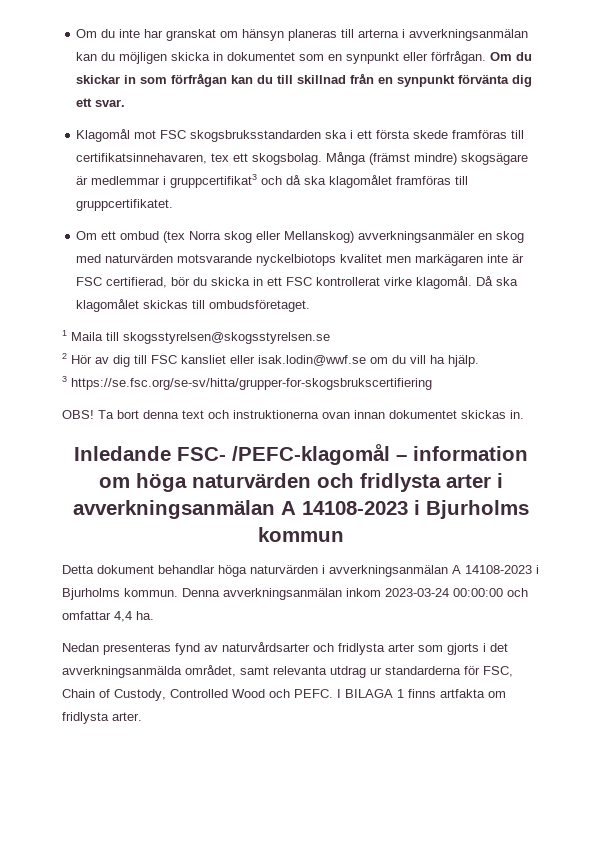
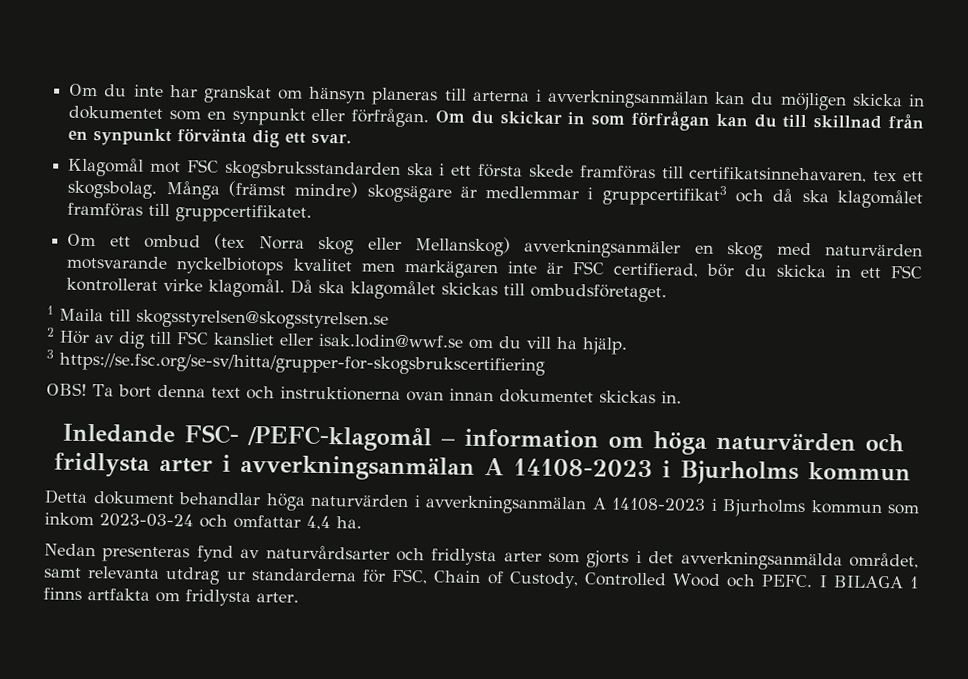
[124,588,342,600] kommun. Denna avverkningsanmälan -> [810,500,919,515] kommun som
[453,588,503,597] 00:00:00 -> (194, 520) none

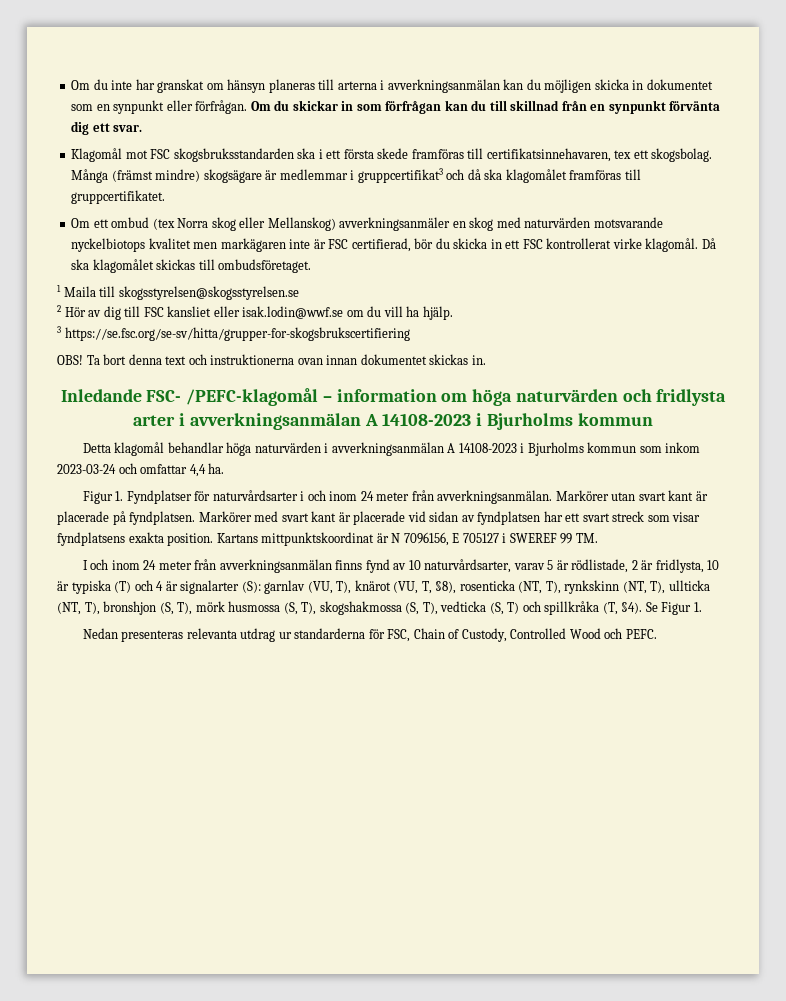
[92,491,175,506] dokument -> [114,442,165,456] klagomål
[44,543,919,571] [43,567,82,578] Nedan presenteras fynd av naturvårdsarter och fridlysta arter som gjorts i det avverkningsanmälda området, samt -> [82,490,708,504] [57,511,701,525] [57,532,598,546] [82,559,720,573] [57,580,710,594] [57,601,702,615] [82,628,184,642] Figur 1. Fyndplatser för naturvårdsarter i och inom 24 meter från avverkningsanmälan. Markörer utan svart kant är placerade på fyndplatsen. Markörer med svart kant är placerade vid sidan av fyndplatsen har ett svart streck som visar fyndplatsens exakta position. Kartans mittpunktskoordinat är N 7096156, E 705127 i SWEREF 99 TM. // I och inom 24 meter från avverkningsanmälan finns fynd av 10 naturvårdsarter, varav 5 är rödlistade, 2 är fridlysta, 10 är typiska (T) och 4 är signalarter (S): garnlav (VU, T), knärot (VU, T, §8), rosenticka (NT, T), rynkskinn (NT, T), ullticka (NT, T), bronshjon (S, T), mörk husmossa (S, T), skogshakmossa (S, T), vedticka (S, T) och spillkråka (T, §4). Se Figur 1. // Nedan presenteras
[818,575,919,589] [43,587,299,607] I BILAGA 1 finns artfakta om fridlysta arter. -> (657, 634) none

